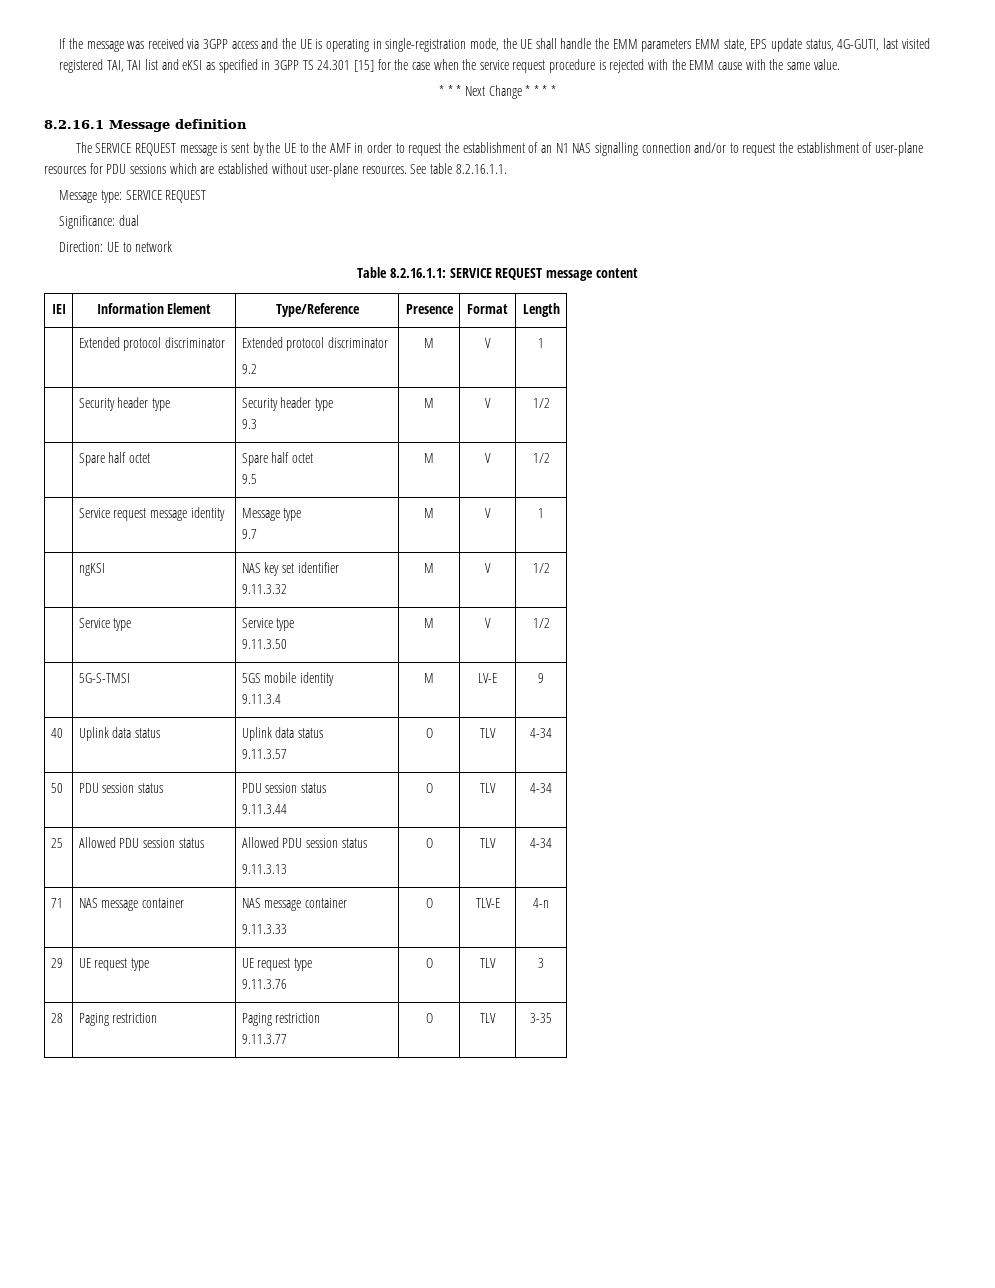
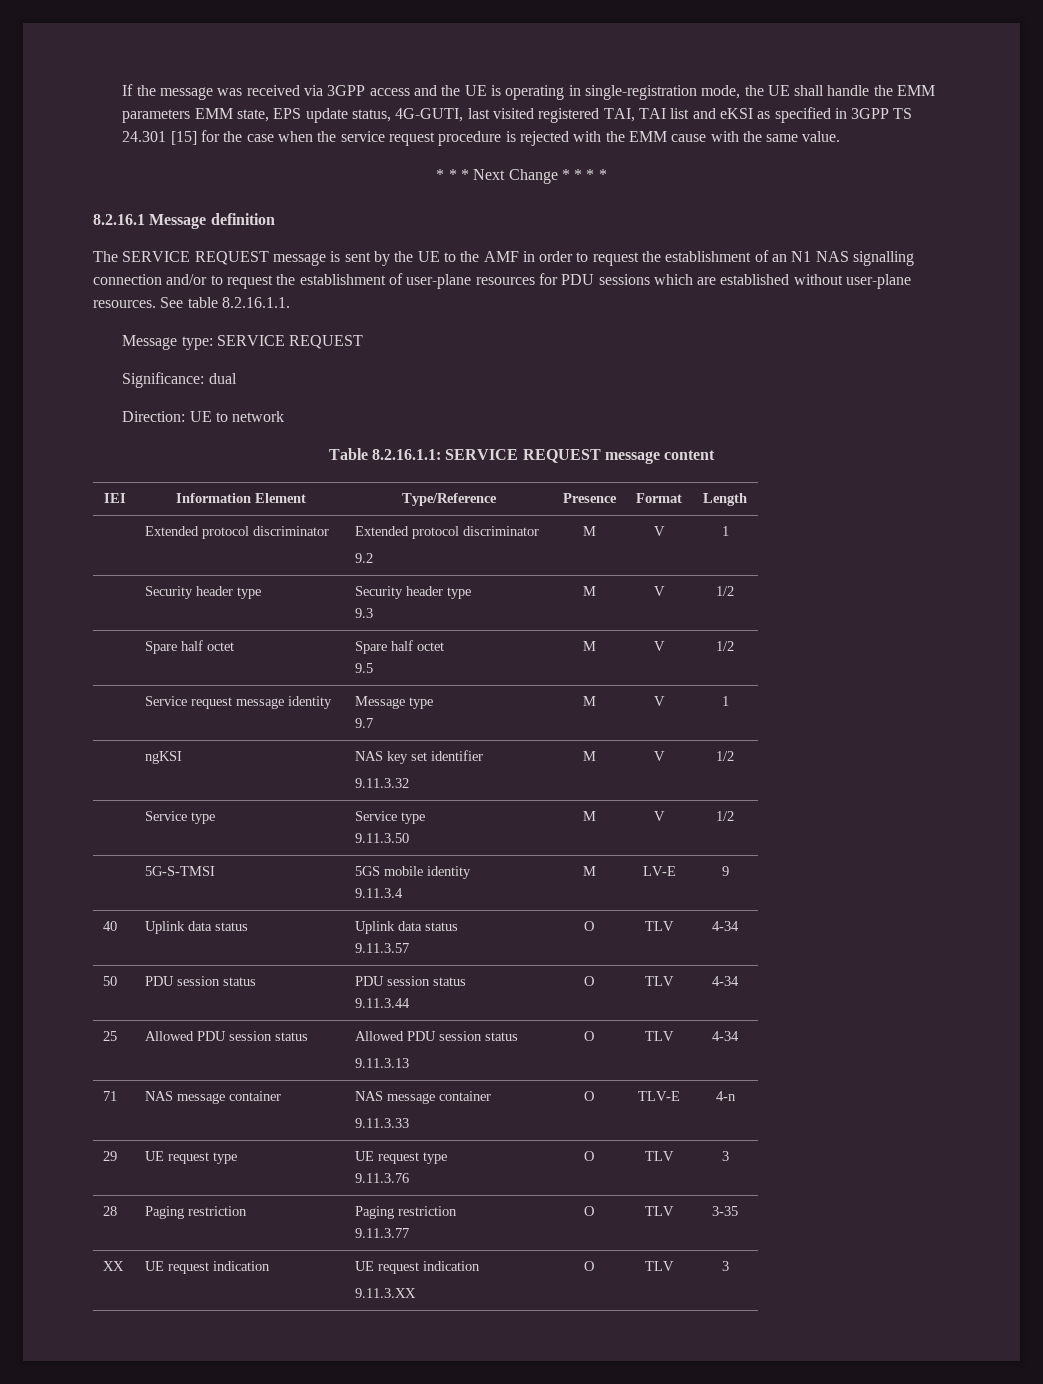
(552, 1018) none -> [102,1261,124,1271] [144,1261,270,1274] [354,1261,480,1274] [354,1288,416,1298] [584,1261,594,1271] [645,1261,674,1271] [721,1261,729,1271] // XX | UE request indication | UE request indication // 9.11.3.XX | O | TLV | 3

